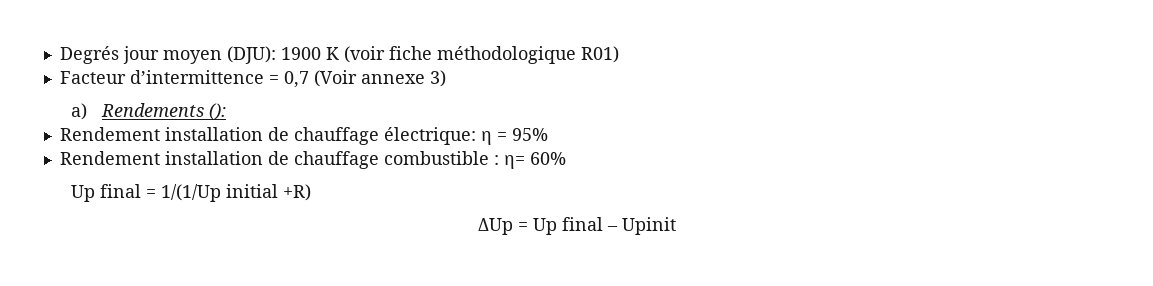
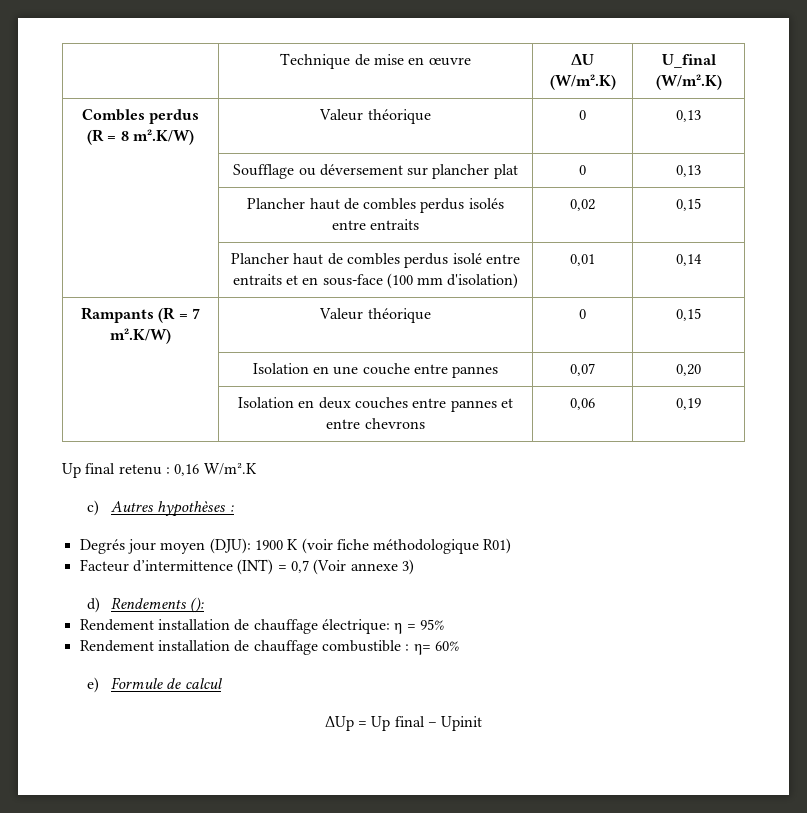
(59, 55) none -> [280,53,471,69] [571,54,594,65] [549,74,616,90] [661,54,716,68] [655,74,722,90] [81,109,200,124] [87,129,194,145] [319,109,431,124] [579,110,586,120] [676,110,701,122] [233,164,518,179] [579,165,586,175] [676,165,701,177] [247,198,504,213] [331,219,420,230] [570,199,595,211] [676,198,701,211] [231,253,520,268] [232,273,519,289] [570,254,595,266] [676,254,702,266] [81,307,200,323] [110,328,171,344] [319,308,431,323] [579,309,586,319] [676,308,701,321] [252,363,499,378] [570,363,595,376] [676,364,701,376] [238,397,513,412] [326,418,425,429] [570,398,595,410] [676,398,701,410] [62,463,257,478] [86,500,234,517] | Technique de mise en œuvre | ΔU (W/m².K) | U_final (W/m².K) // Combles perdus (R = 8 m².K/W) | Valeur théorique | 0 | 0,13 // | Soufflage ou déversement sur plancher plat | 0 | 0,13 // | Plancher haut de combles perdus isolés entre entraits | 0,02 | 0,15 // | Plancher haut de combles perdus isolé entre entraits et en sous-face (100 mm d'isolation) | 0,01 | 0,14 // Rampants (R = 7 m².K/W) | Valeur théorique | 0 | 0,15 // | Isolation en une couche entre pannes | 0,07 | 0,20 // | Isolation en deux couches entre pannes et entre chevrons | 0,06 | 0,19 // Up final retenu : 0,16 W/m².K // c) Autres hypothèses : //
(264, 77) none -> [237,559,274,575] (INT)
[70,103,87,120] a) -> [86,597,100,613] d)
[70,184,311,202] Up final = 1/(1/Up initial +R) -> [86,677,222,693] e) Formule de calcul

